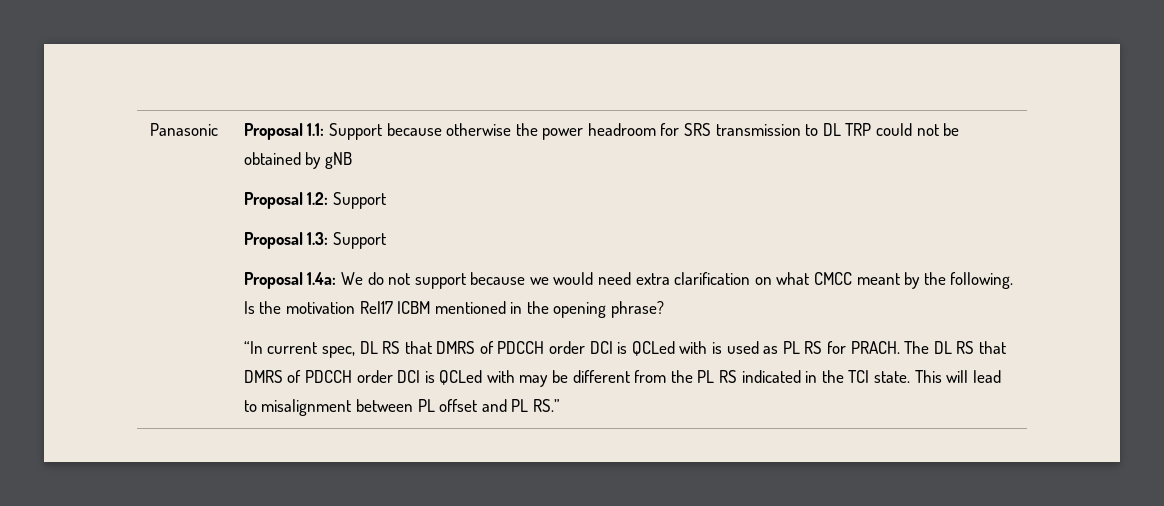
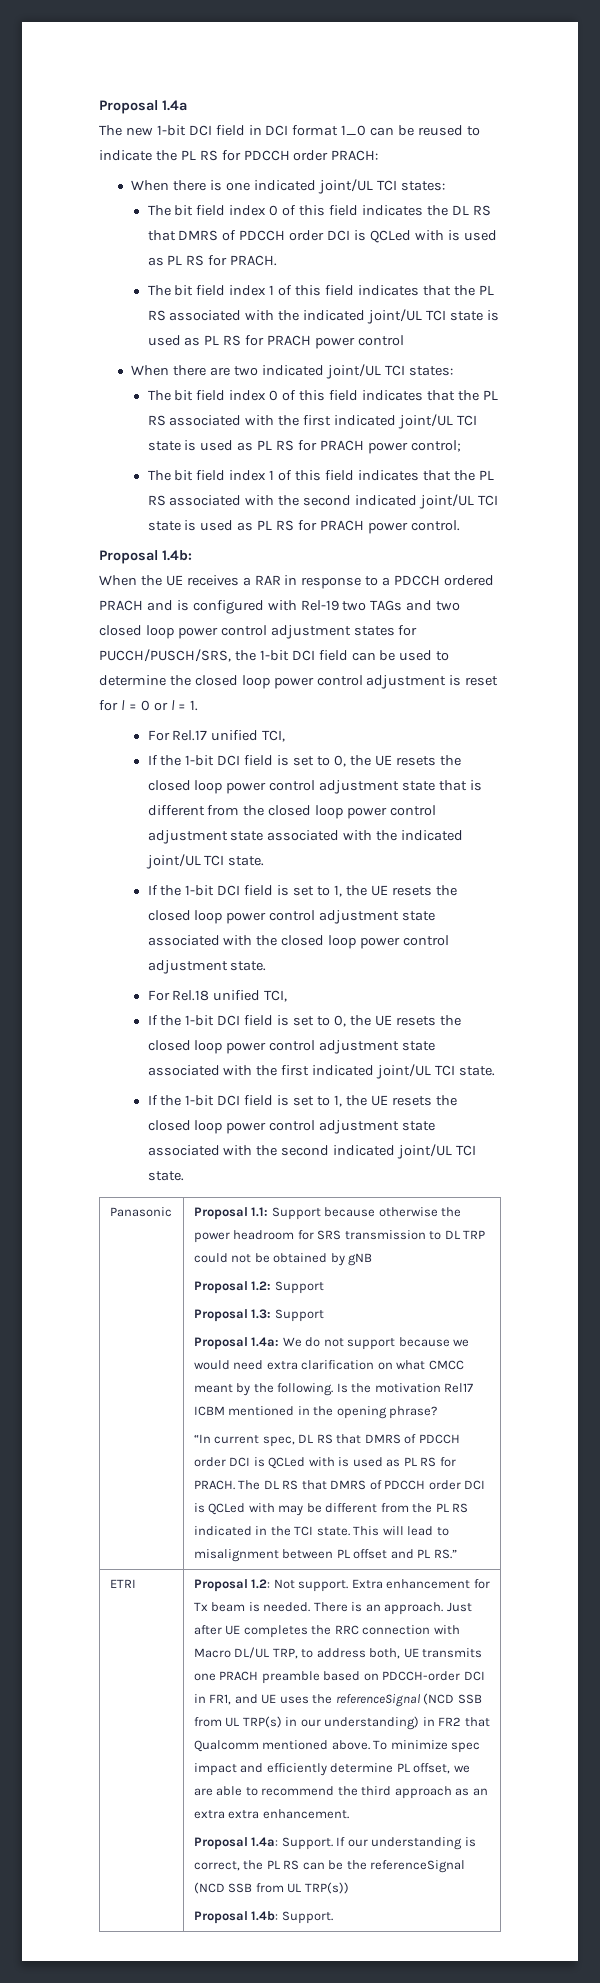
(149, 129) none -> [99,100,187,114] [99,125,480,136] [99,150,379,161] [131,179,445,194] [147,205,491,216] [147,230,497,243] [147,255,278,266] [147,285,494,296] [147,309,499,324] [147,335,404,349] [131,364,453,379] [147,390,498,401] [147,414,477,429] [147,440,461,454] [147,470,494,481] [147,494,498,509] [147,520,460,534] [99,550,192,564] [99,575,495,589] [99,600,461,614] [99,625,418,639] [99,649,450,662] [99,675,499,689] [99,700,199,711] [147,730,286,742] [147,755,461,767] [147,780,482,794] [147,805,437,819] [147,830,464,844] [145,854,265,869] [147,885,457,897] [147,910,436,924] [147,935,450,949] [147,960,267,974] [147,990,288,1002] [147,1015,461,1027] [147,1040,436,1054] [147,1064,495,1079] [147,1095,457,1107] [147,1120,436,1134] [147,1144,477,1159] [147,1171,184,1181] Proposal 1.4a // The new 1-bit DCI field in DCI format 1_0 can be reused to indicate the PL RS for PDCCH order PRACH: // When there is one indicated joint/UL TCI states: // The bit field index 0 of this field indicates the DL RS that DMRS of PDCCH order DCI is QCLed with is used as PL RS for PRACH. // The bit field index 1 of this field indicates that the PL RS associated with the indicated joint/UL TCI state is used as PL RS for PRACH power control // When there are two indicated joint/UL TCI states: // The bit field index 0 of this field indicates that the PL RS associated with the first indicated joint/UL TCI state is used as PL RS for PRACH power control; // The bit field index 1 of this field indicates that the PL RS associated with the second indicated joint/UL TCI state is used as PL RS for PRACH power control. // Proposal 1.4b: // When the UE receives a RAR in response to a PDCCH ordered PRACH and is configured with Rel-19 two TAGs and two closed loop power control adjustment states for PUCCH/PUSCH/SRS, the 1-bit DCI field can be used to determine the closed loop power control adjustment is reset for l = 0 or l = 1. // For Rel.17 unified TCI, // If the 1-bit DCI field is set to 0, the UE resets the closed loop power control adjustment state that is different from the closed loop power control adjustment state associated with the indicated joint/UL TCI state. // If the 1-bit DCI field is set to 1, the UE resets the closed loop power control adjustment state associated with the closed loop power control adjustment state. // For Rel.18 unified TCI, // If the 1-bit DCI field is set to 0, the UE resets the closed loop power control adjustment state associated with the first indicated joint/UL TCI state. // If the 1-bit DCI field is set to 1, the UE resets the closed loop power control adjustment state associated with the second indicated joint/UL TCI state. //
(560, 405) none -> [109,1579,136,1588] [193,1579,490,1592] [193,1602,472,1615] [193,1625,460,1638] [193,1647,483,1659] [193,1671,485,1684] [193,1693,482,1707] [193,1716,490,1730] [193,1740,481,1753] [193,1763,470,1776] [193,1786,488,1799] [193,1809,349,1819] [193,1837,476,1850] [193,1860,466,1873] [193,1882,349,1894] [193,1911,333,1924] // ETRI | Proposal 1.2: Not support. Extra enhancement for Tx beam is needed. There is an approach. Just after UE completes the RRC connection with Macro DL/UL TRP, to address both, UE transmits one PRACH preamble based on PDCCH-order DCI in FR1, and UE uses the referenceSignal (NCD SSB from UL TRP(s) in our understanding) in FR2 that Qualcomm mentioned above. To minimize spec impact and efficiently determine PL offset, we are able to recommend the third approach as an extra extra enhancement. // Proposal 1.4a: Support. If our understanding is correct, the PL RS can be the referenceSignal (NCD SSB from UL TRP(s)) // Proposal 1.4b: Support.

